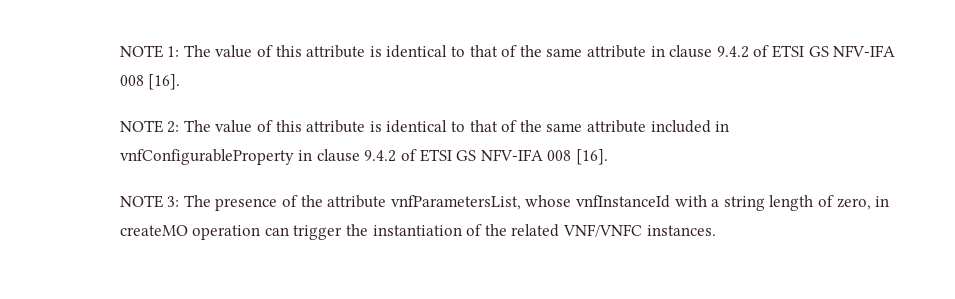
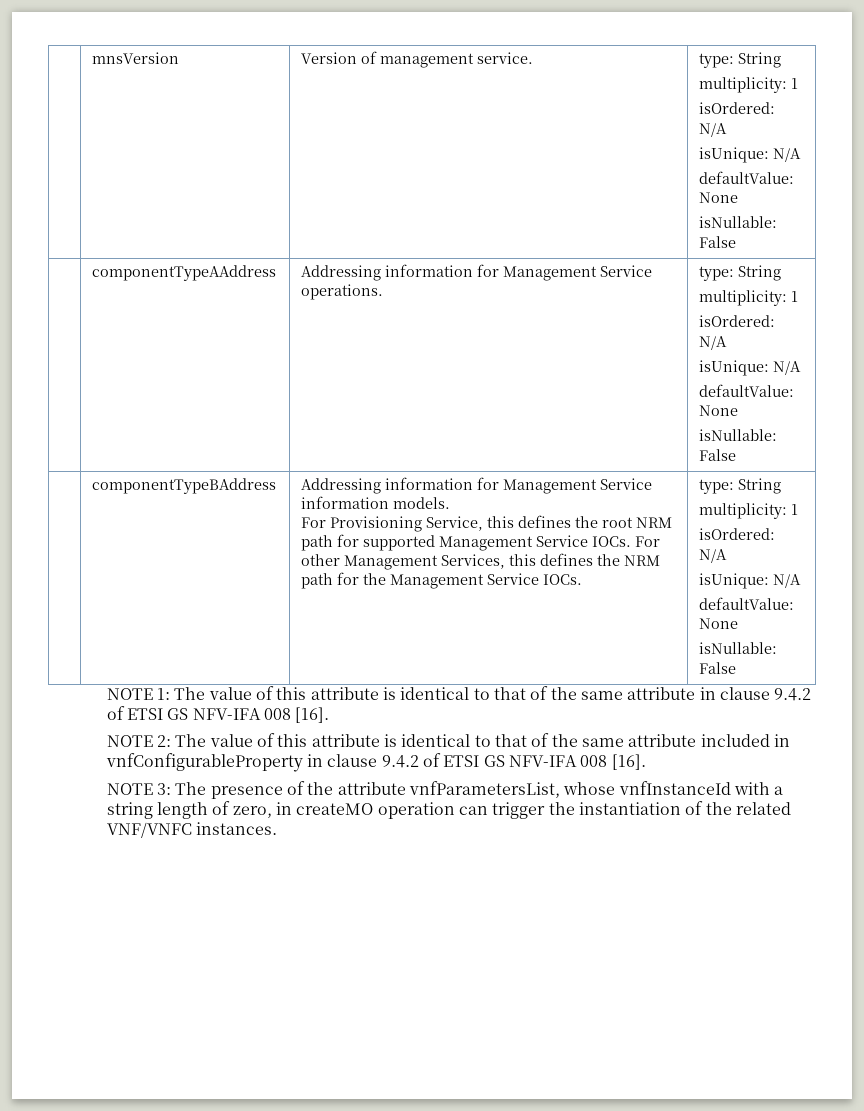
(119, 51) none -> [92,52,180,64] [301,51,534,68] [699,52,782,68] [699,77,799,93] [699,102,776,114] [699,123,728,137] [699,147,802,163] [699,171,795,184] [699,192,739,203] [699,216,778,228] [699,236,737,248] [92,265,277,281] [301,264,653,281] [301,284,384,300] [699,265,782,281] [699,290,799,306] [699,315,776,327] [699,336,728,350] [699,360,802,376] [699,384,795,397] [699,405,739,416] [699,429,778,441] [699,449,737,461] [92,478,277,494] [301,477,653,494] [301,496,451,509] [301,515,673,532] [301,534,661,551] [301,553,661,570] [301,572,583,589] [699,478,782,494] [699,503,799,519] [699,528,776,540] [699,549,728,563] [699,573,802,589] [699,597,795,610] [699,618,739,629] [699,642,778,654] [699,662,737,674] | mnsVersion | Version of management service. | type: String // multiplicity: 1 // isOrdered: N/A // isUnique: N/A // defaultValue: None // isNullable: False // | componentTypeAAddress | Addressing information for Management Service operations. | type: String // multiplicity: 1 // isOrdered: N/A // isUnique: N/A // defaultValue: None // isNullable: False // | componentTypeBAddress | Addressing information for Management Service information models. // For Provisioning Service, this defines the root NRM path for supported Management Service IOCs. For other Management Services, this defines the NRM path for the Management Service IOCs. | type: String // multiplicity: 1 // isOrdered: N/A // isUnique: N/A // defaultValue: None // isNullable: False //

